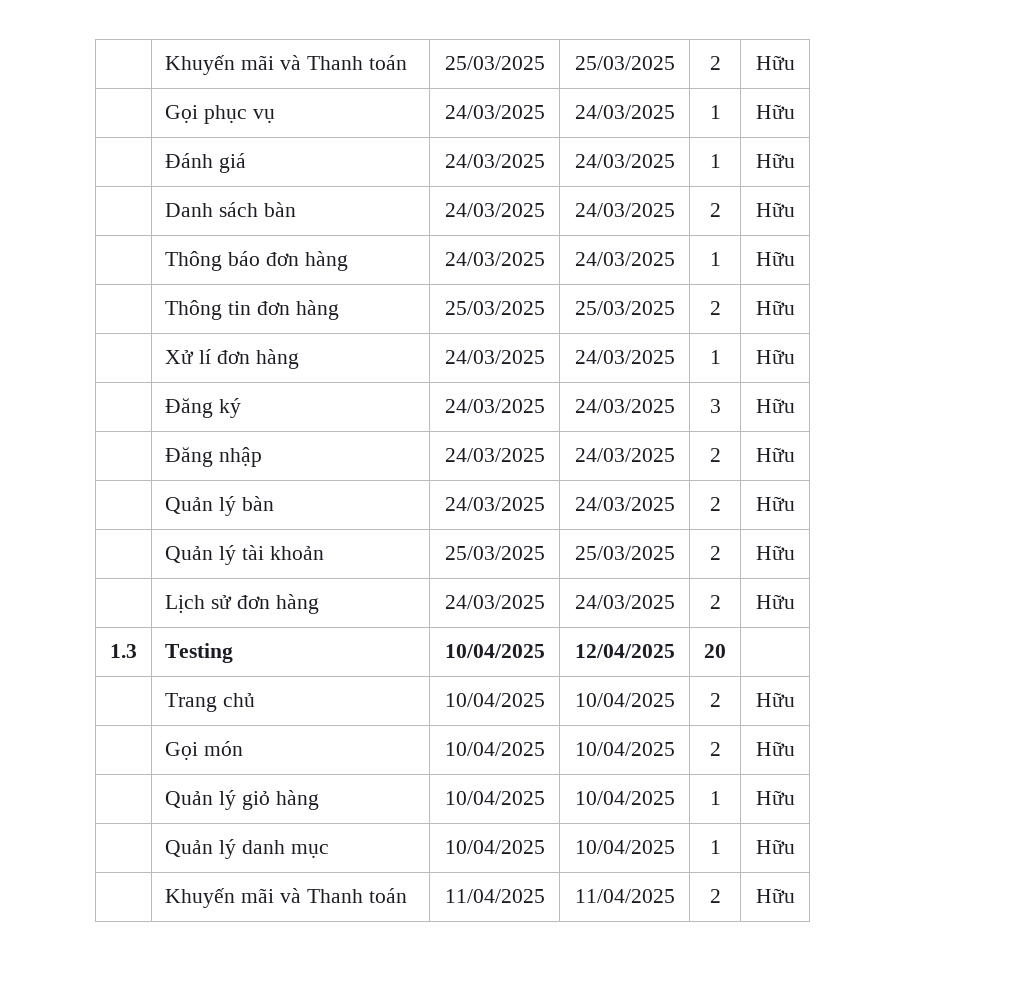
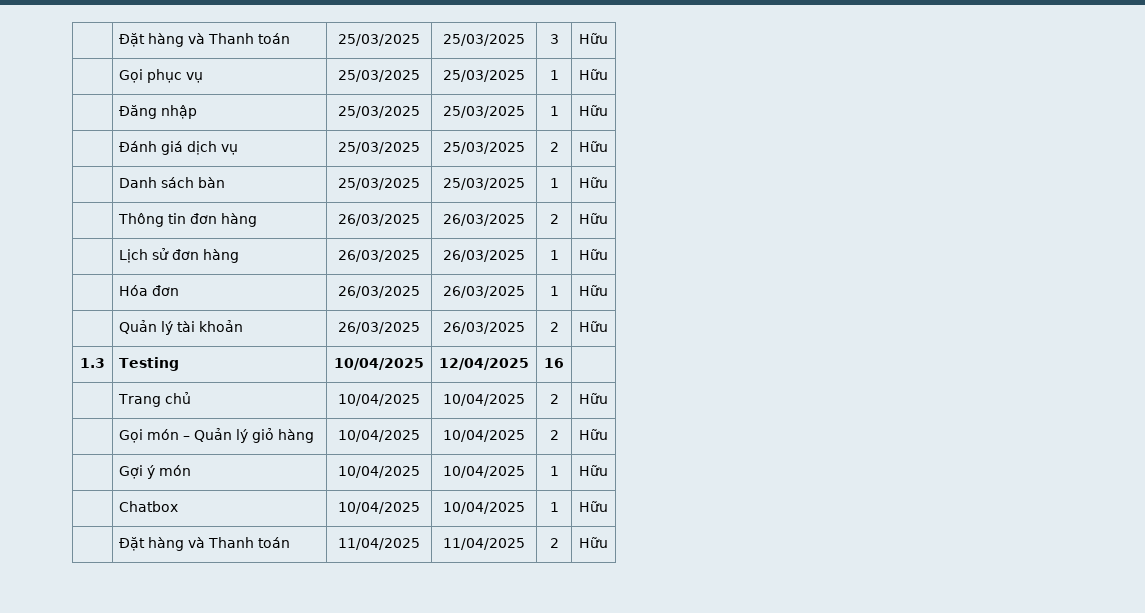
[165,55,275,75] | Khuyến mãi -> [119,33,185,47] | Đặt hàng
[709,56,721,70] [755,55,795,70] [165,105,275,124] [444,105,545,119] [574,105,675,119] [709,105,721,119] [755,104,795,119] [165,153,247,173] [444,154,545,168] [574,154,675,168] [709,154,721,168] [755,153,795,168] [165,202,296,217] [444,203,545,217] [574,203,675,217] [709,203,721,217] [755,202,795,217] [165,251,348,271] [444,252,545,266] [574,252,675,266] 2 | Hữu // | Gọi phục vụ | 24/03/2025 | 24/03/2025 | 1 | Hữu // | Đánh giá | 24/03/2025 | 24/03/2025 | 1 | Hữu // | Danh sách bàn | 24/03/2025 | 24/03/2025 | 2 | Hữu // | Thông báo đơn hàng | 24/03/2025 | 24/03/2025 -> [549,34,559,44] [579,33,608,44] [119,69,204,83] [338,70,420,82] [443,70,525,82] [549,70,559,80] [579,69,608,80] [119,105,198,119] [338,106,420,118] [443,106,525,118] [549,106,559,116] [579,105,608,116] [119,141,239,155] [338,142,420,154] [443,142,525,154] [549,142,559,152] [579,141,608,152] [119,177,226,188] [338,178,420,190] [443,178,525,190] 3 | Hữu // | Gọi phục vụ | 25/03/2025 | 25/03/2025 | 1 | Hữu // | Đăng nhập | 25/03/2025 | 25/03/2025 | 1 | Hữu // | Đánh giá dịch vụ | 25/03/2025 | 25/03/2025 | 2 | Hữu // | Danh sách bàn | 25/03/2025 | 25/03/2025
[444,301,545,315] [574,301,675,315] [709,301,721,315] [755,300,795,315] [165,349,299,369] [444,350,545,364] [574,350,675,364] [709,350,721,364] [755,349,795,364] [165,398,242,418] [444,399,545,413] [574,399,675,413] [709,399,721,413] [755,398,795,413] [165,447,263,467] [444,448,545,462] [574,448,675,462] [709,448,721,462] [755,447,795,462] [165,496,274,516] [444,497,545,511] [574,497,675,511] [709,497,721,511] [755,496,795,511] [165,545,324,565] [444,546,545,560] [574,546,675,560] 25/03/2025 | 25/03/2025 | 2 | Hữu // | Xử lí đơn hàng | 24/03/2025 | 24/03/2025 | 1 | Hữu // | Đăng ký | 24/03/2025 | 24/03/2025 | 3 | Hữu // | Đăng nhập | 24/03/2025 | 24/03/2025 | 2 | Hữu // | Quản lý bàn | 24/03/2025 | 24/03/2025 | 2 | Hữu // | Quản lý tài khoản | 25/03/2025 | 25/03/2025 -> [338,214,420,226] [443,214,525,226] 26/03/2025 | 26/03/2025
[444,595,545,609] [574,595,675,609] 24/03/2025 | 24/03/2025 -> [338,250,420,262] [443,250,525,262] [549,250,559,260] [579,249,608,260] [119,285,180,296] [338,286,420,298] [443,286,525,298] [549,286,559,296] [579,285,608,296] [119,320,244,335] [338,322,420,334] [443,322,525,334] 26/03/2025 | 26/03/2025 | 1 | Hữu // | Hóa đơn | 26/03/2025 | 26/03/2025 | 1 | Hữu // | Quản lý tài khoản | 26/03/2025 | 26/03/2025
[704,644,726,658] 20 -> [544,358,564,368] 16
[444,742,545,756] [574,742,675,756] [709,742,721,756] [755,741,795,756] [165,790,319,810] [444,791,545,805] [574,791,675,805] [709,791,721,805] [755,790,795,805] [165,839,329,859] [444,840,545,854] [574,840,675,854] [709,840,721,854] [755,839,795,854] [165,888,275,908] | 10/04/2025 | 10/04/2025 | 2 | Hữu // | Quản lý giỏ hàng | 10/04/2025 | 10/04/2025 | 1 | Hữu // | Quản lý danh mục | 10/04/2025 | 10/04/2025 | 1 | Hữu // | Khuyến mãi -> [183,428,315,443] [338,430,420,442] [443,430,525,442] [549,430,559,440] [579,429,608,440] [119,465,192,479] [338,466,420,478] [443,466,525,478] [549,466,559,476] [579,465,608,476] [119,501,179,512] [338,502,420,514] [443,502,525,514] [549,502,559,512] [579,501,608,512] [119,537,185,551] – Quản lý giỏ hàng | 10/04/2025 | 10/04/2025 | 2 | Hữu // | Gợi ý món | 10/04/2025 | 10/04/2025 | 1 | Hữu // | Chatbox | 10/04/2025 | 10/04/2025 | 1 | Hữu // | Đặt hàng

